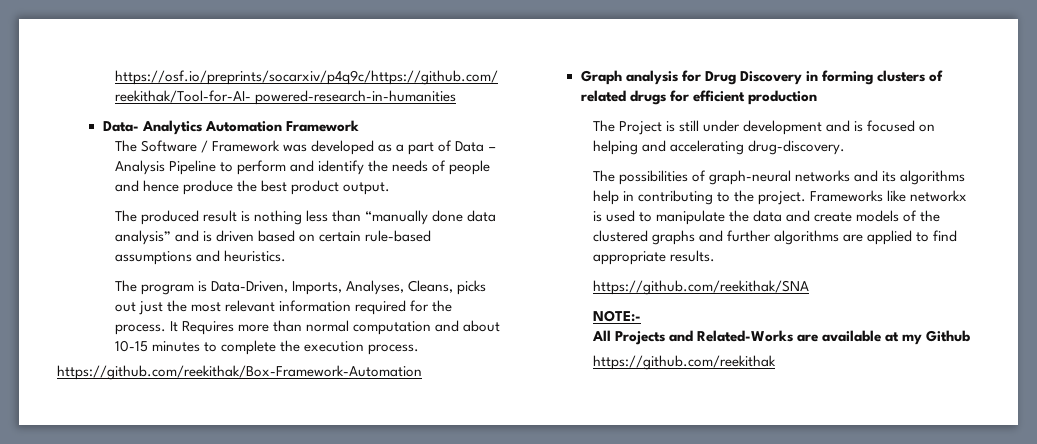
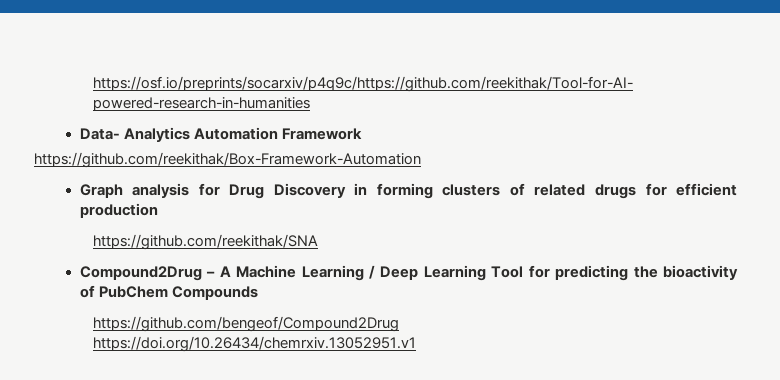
[114,140,496,155] [114,160,491,175] [114,180,391,195] [114,210,497,225] [114,230,432,245] [114,250,287,265] [114,280,487,295] [114,300,453,315] [114,320,501,335] [114,340,420,355] // The Software / Framework was developed as a part of Data – Analysis Pipeline to perform and identify the needs of people and hence produce the best product output. // The produced result is nothing less than “manually done data analysis” and is driven based on certain rule-based assumptions and heuristics. // The program is Data-Driven, Imports, Analyses, Cleans, picks out just the most relevant information required for the process. It Requires more than normal computation and about 10-15 minutes to complete the execution process. -> (363, 134) none
[592,120,936,135] [592,140,846,155] [592,170,966,185] [592,190,968,205] [592,210,941,225] [592,230,958,245] [592,250,716,265] [592,280,809,295] [592,310,641,322] [591,330,971,345] [592,355,776,370] The Project is still under development and is focused on helping and accelerating drug-discovery. // The possibilities of graph-neural networks and its algorithms help in contributing to the project. Frameworks like networkx is used to manipulate the data and create models of the clustered graphs and further algorithms are applied to find appropriate results. // https://github.com/reekithak/SNA // NOTE:- // All Projects and Related-Works are available at my Github // https://github.com/reekithak -> [92,234,318,250] [79,265,738,281] [79,285,259,300] [92,316,399,332] [92,336,416,352] https://github.com/reekithak/SNA // Compound2Drug – A Machine Learning / Deep Learning Tool for predicting the bioactivity of PubChem Compounds // https://github.com/bengeof/Compound2Drug // https://doi.org/10.26434/chemrxiv.13052951.v1

